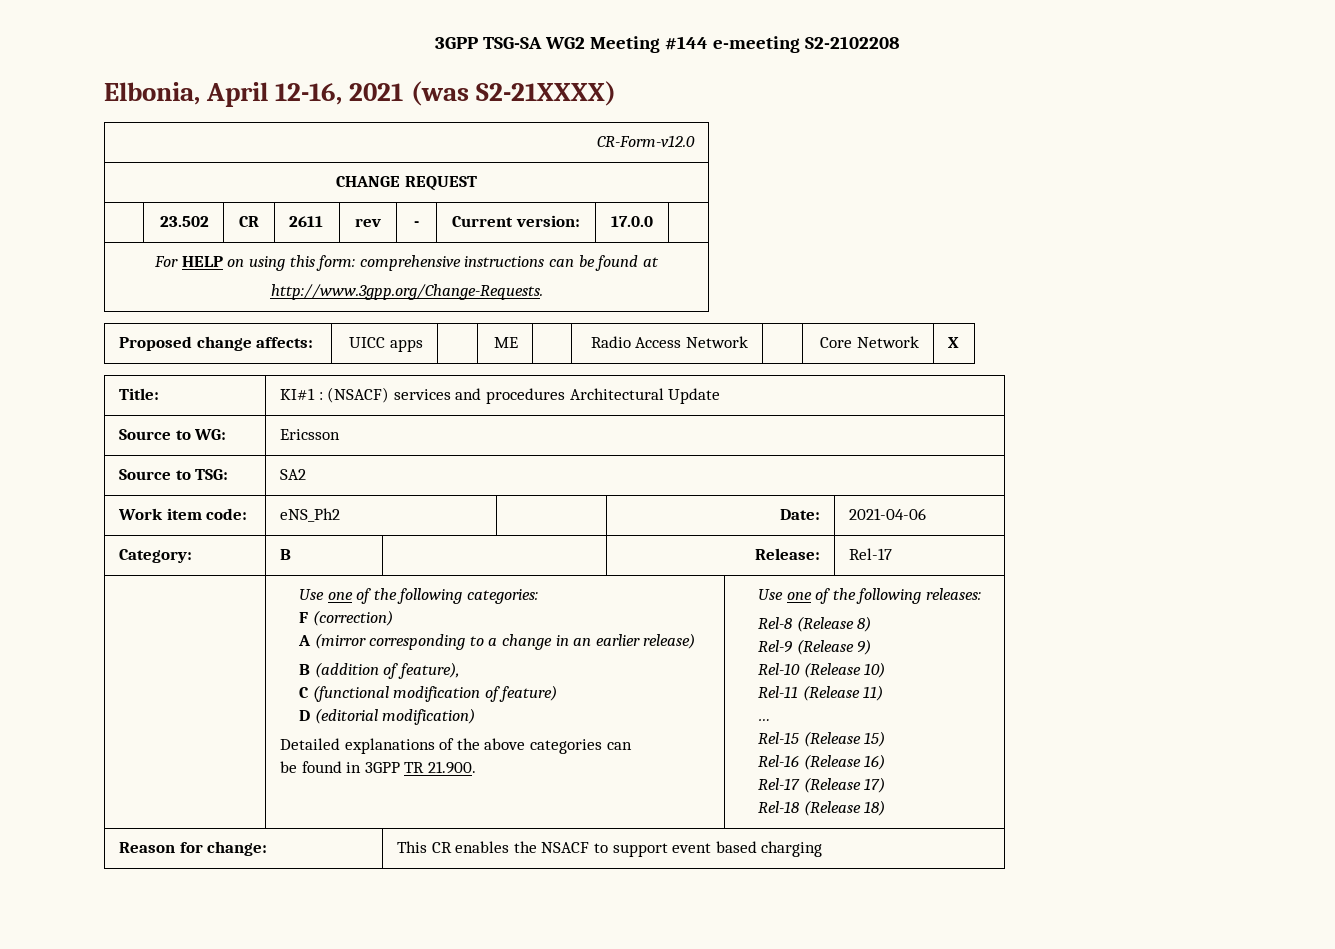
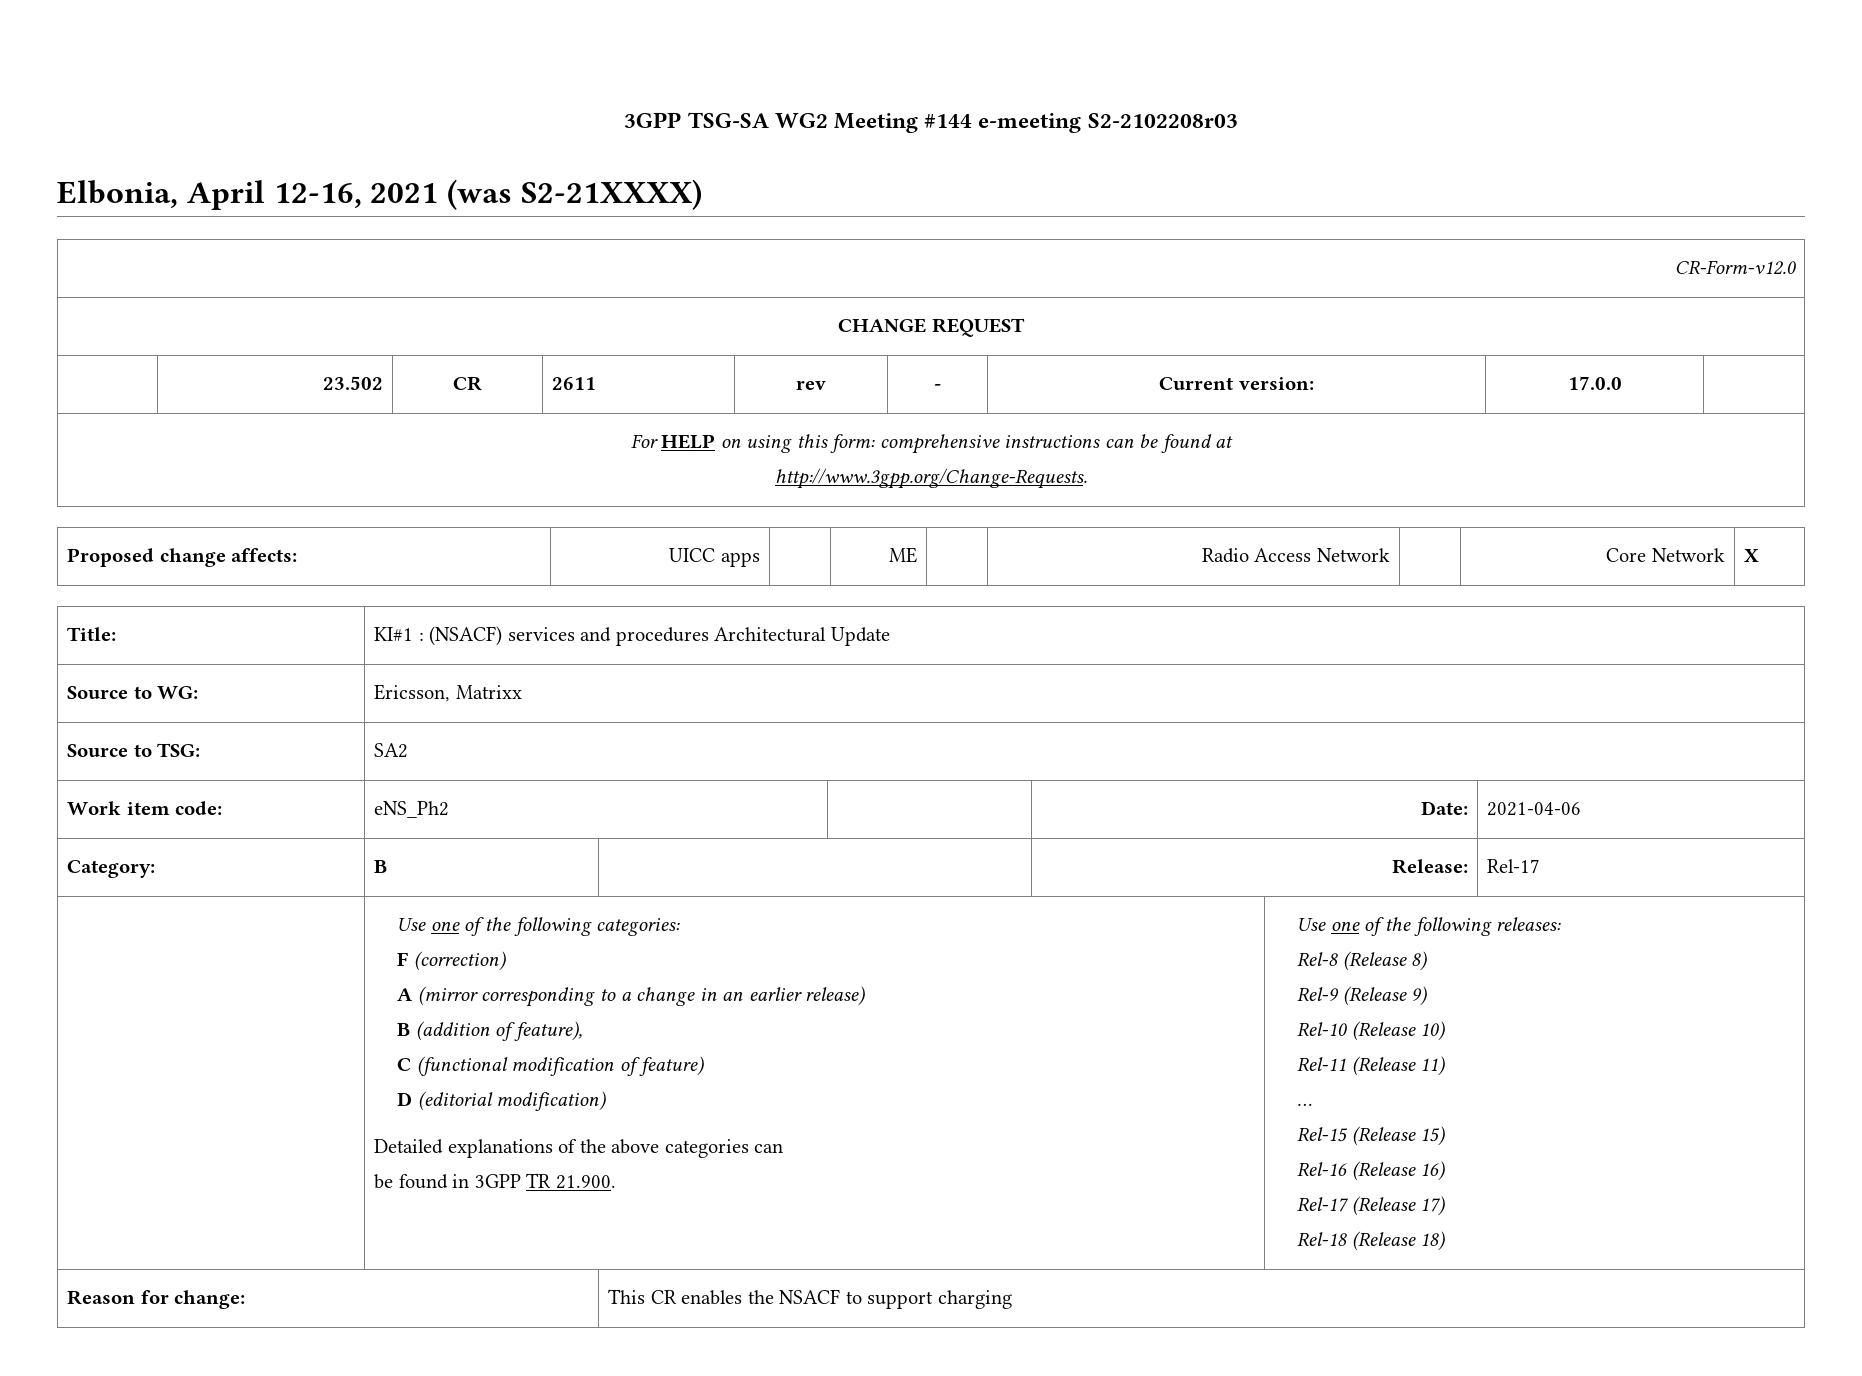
[805,36,901,49] S2-2102208 -> [1087,113,1238,128] S2-2102208r03
[280,429,341,440] Ericsson -> [374,684,522,702] Ericsson, Matrixx
[672,841,757,853] event based -> (934, 1300) none

